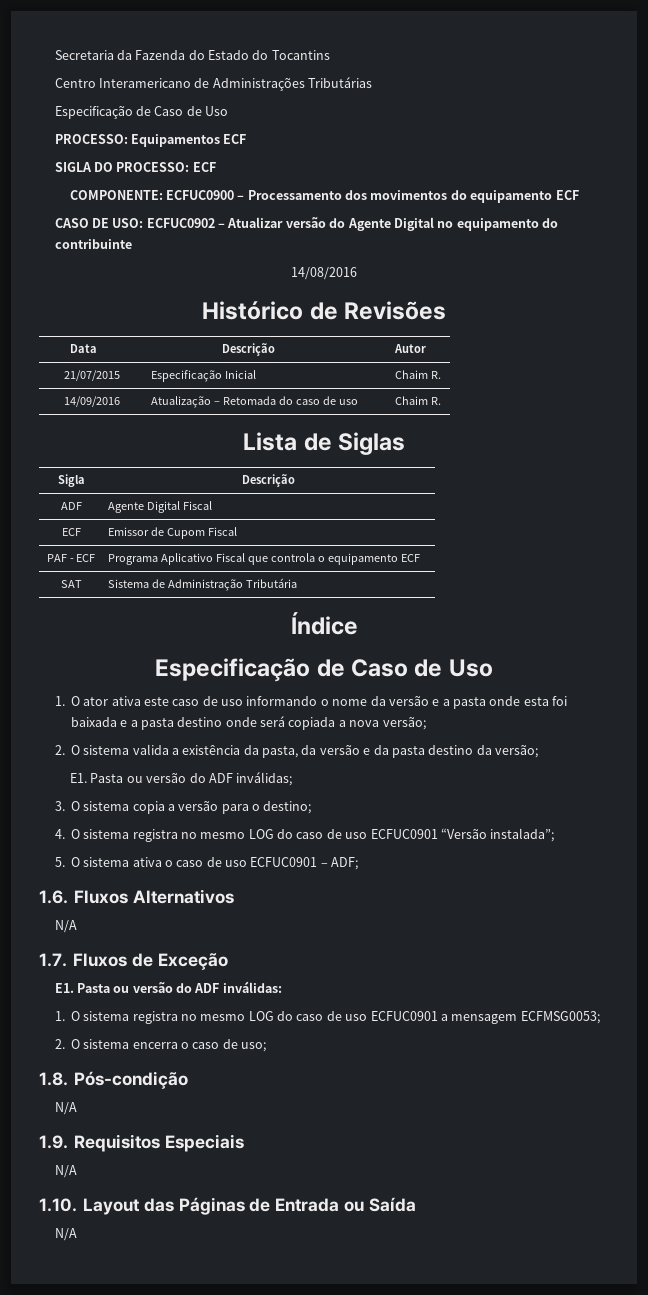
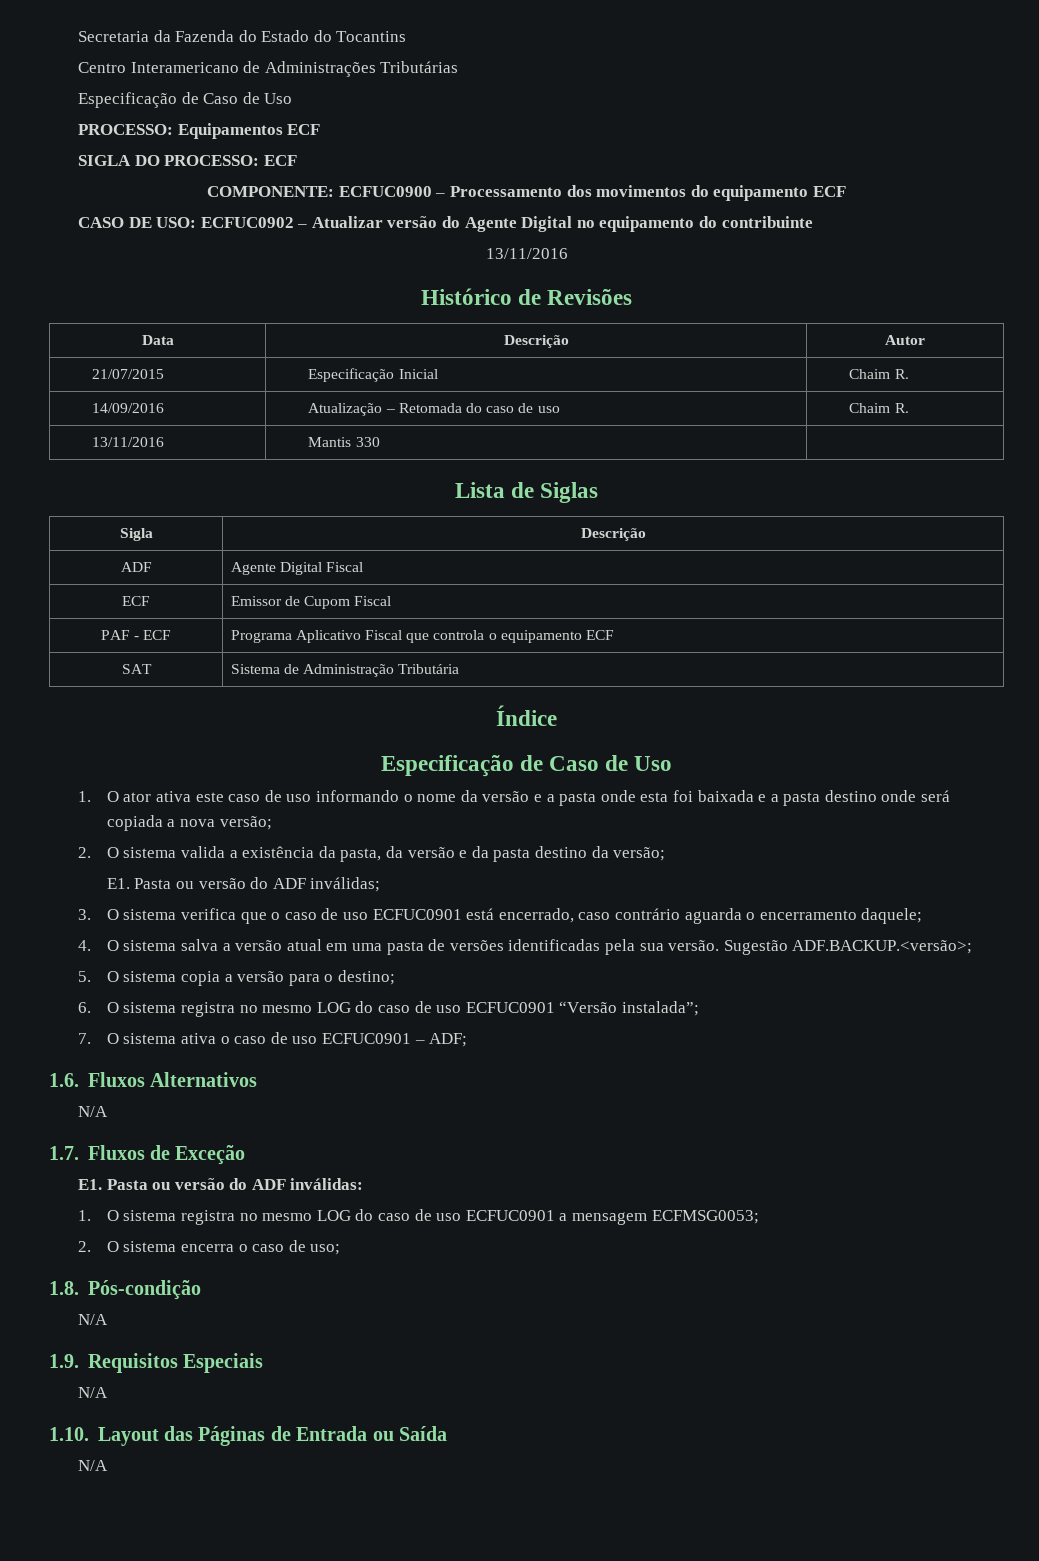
[291,267,357,280] 14/08/2016 -> [485,248,568,259] 13/11/2016
(441, 401) none -> [92,437,165,447] [308,437,380,447] // 13/11/2016 | Mantis 330 |
(130, 806) none -> [181,908,923,924] [77,939,973,955] [77,971,177,982] verifica que o caso de uso ECFUC0901 está encerrado, caso contrário aguarda o encerramento daquele; // 4. O sistema salva a versão atual em uma pasta de versões identificadas pela sua versão. Sugestão ADF.BACKUP.<versão>; // 5. O sistema
[54,829,65,839] 4. -> [77,1002,91,1013] 6.
[54,857,65,867] 5. -> [77,1033,91,1044] 7.

